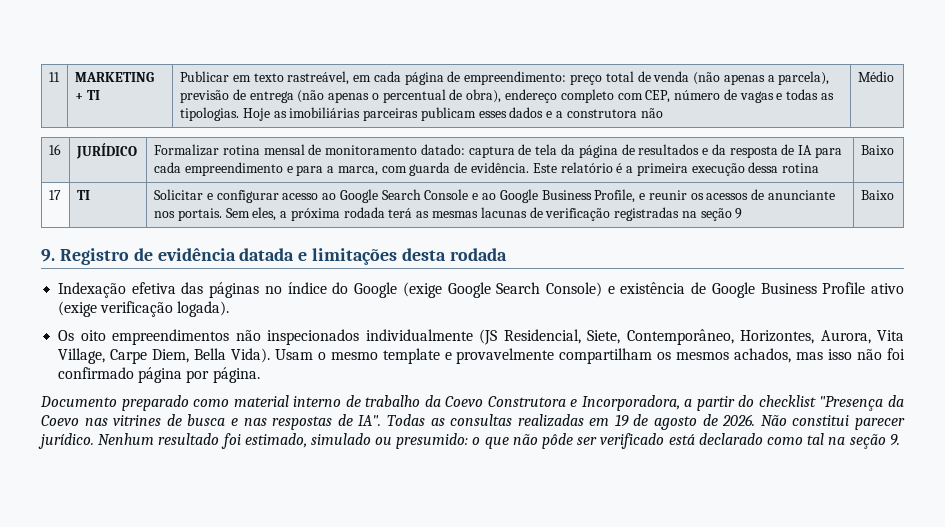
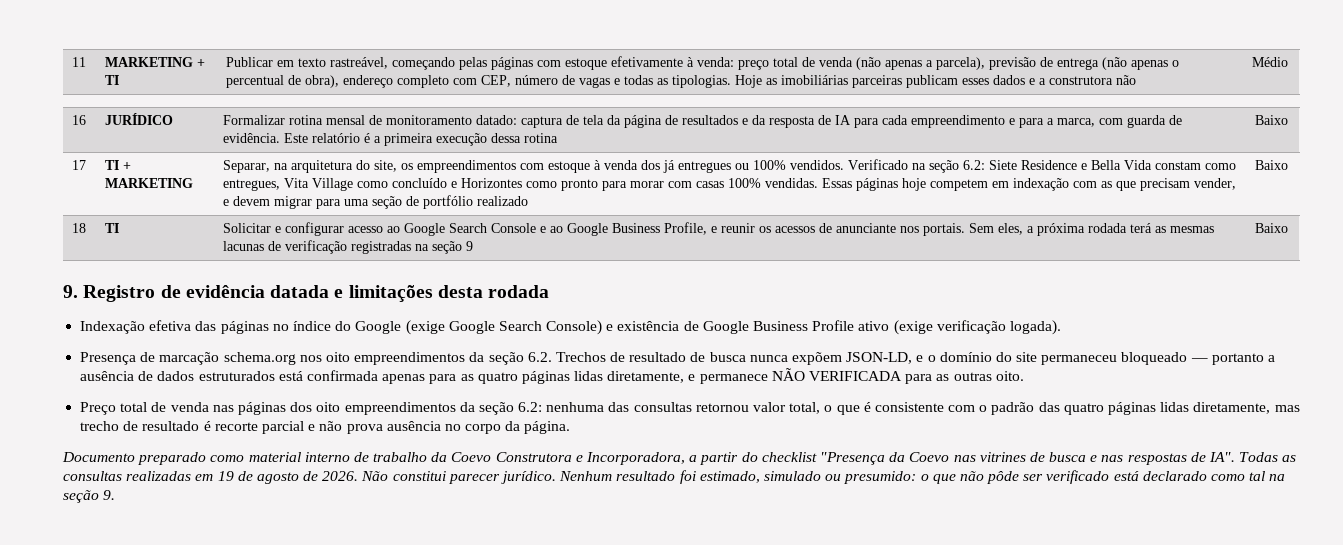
[353,71,567,85] em cada página de empreendimento: -> [392,56,735,70] começando pelas páginas com estoque efetivamente à venda:
(61, 195) none -> [105,160,132,170] [105,178,194,188] [223,159,1237,173] [223,178,1237,191] [223,195,529,209] [1255,160,1289,170] [72,223,87,233] | TI + MARKETING | Separar, na arquitetura do site, os empreendimentos com estoque à venda dos já entregues ou 100% vendidos. Verificado na seção 6.2: Siete Residence e Bella Vida constam como entregues, Vita Village como concluído e Horizontes como pronto para morar com casas 100% vendidas. Essas páginas hoje competem em indexação com as que precisam vender, e devem migrar para uma seção de portfólio realizado | Baixo // 18
[58,329,904,345] [58,348,906,364] [58,367,210,383] Os oito empreendimentos não inspecionados individualmente (JS Residencial, Siete, Contemporâneo, Horizontes, Aurora, Vita Village, Carpe Diem, Bella Vida). Usam o mesmo template e provavelmente compartilham os mesmos achados, mas isso não foi confirmado página por -> [80,352,1276,365] [80,368,1024,384] [80,402,1300,415] [80,421,521,434] Presença de marcação schema.org nos oito empreendimentos da seção 6.2. Trechos de resultado de busca nunca expõem JSON-LD, e o domínio do site permaneceu bloqueado — portanto a ausência de dados estruturados está confirmada apenas para as quatro páginas lidas diretamente, e permanece NÃO VERIFICADA para as outras oito. // Preço total de venda nas páginas dos oito empreendimentos da seção 6.2: nenhuma das consultas retornou valor total, o que é consistente com o padrão das quatro páginas lidas diretamente, mas trecho de resultado é recorte parcial e não prova ausência no corpo da

